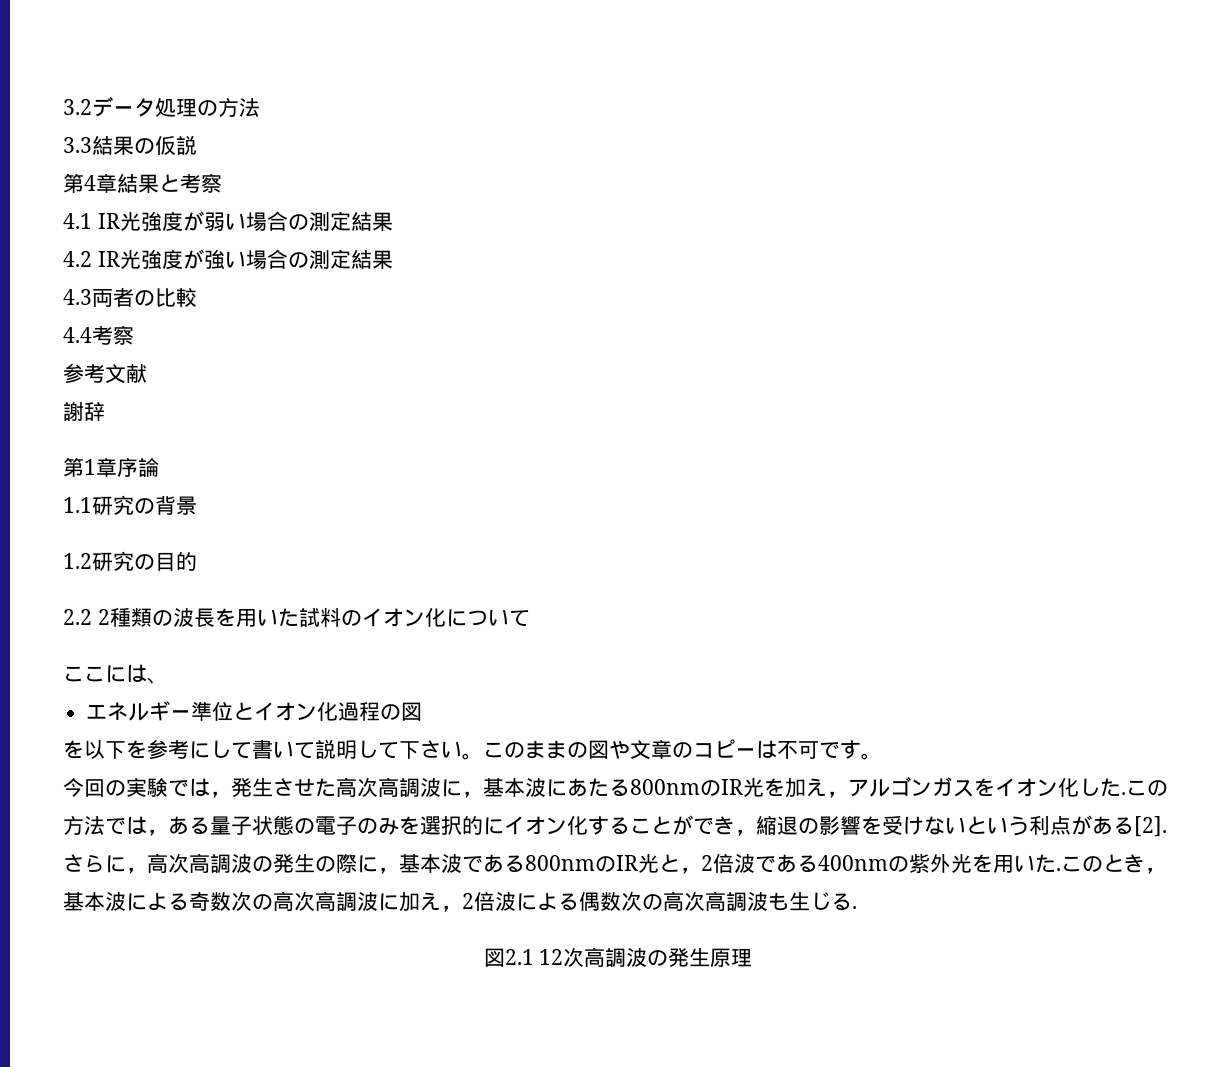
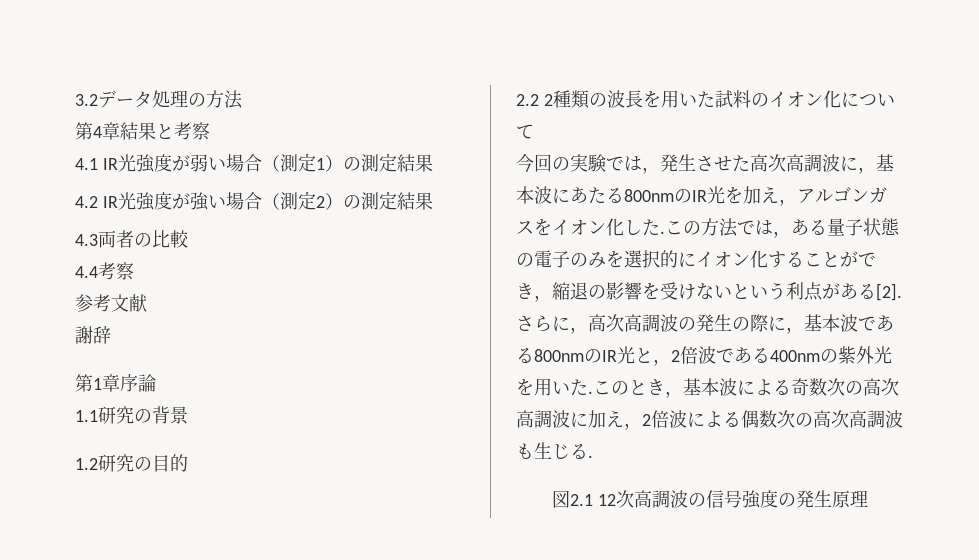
[63,135,197,155] // 3.3結果の仮説 -> (243, 99) none
(288, 221) none -> [261,153,343,172] （測定1）
(288, 259) none -> [261,191,343,210] （測定2）
[63,664,168,684] [86,701,423,721] [63,739,882,760] // ここには、 // エネルギー準位とイオン化過程の図 // を以下を参考にして書いて説明して下さい。このままの図や文章のコピーは不可です。 -> (534, 131) none
(669, 958) none -> [705,490,796,509] 信号強度の

